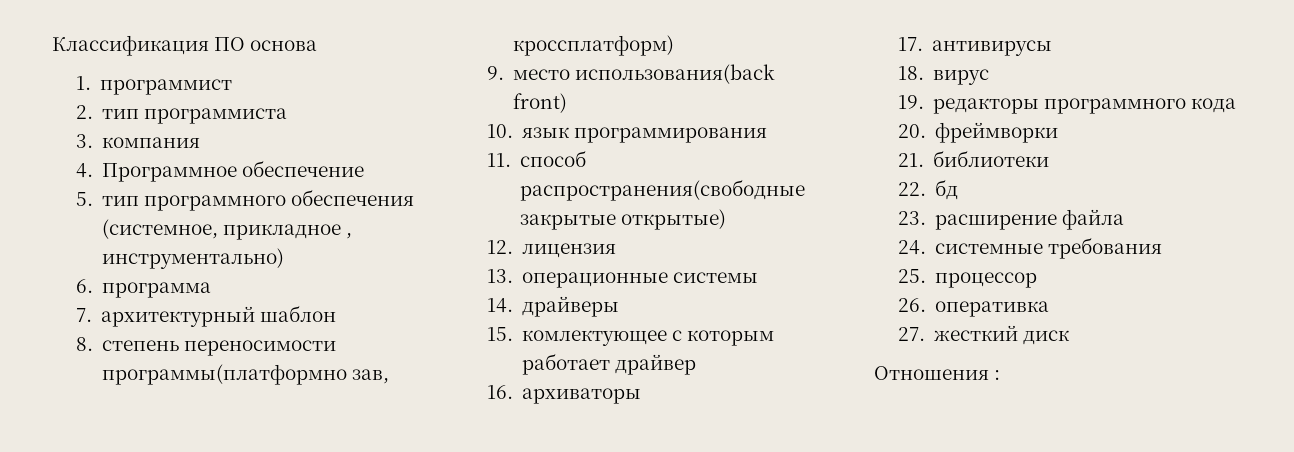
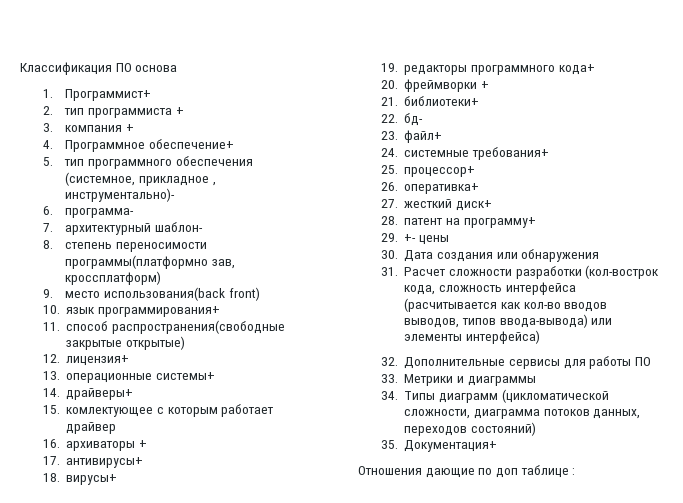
[100,79,233,95] программист -> [65,89,152,101] Программист+
(288, 116) none -> [175,107,184,115] +
(201, 142) none -> [126,124,135,132] +
[242,160,365,177] обеспечение -> [149,139,235,149] обеспечение+
[102,248,285,269] инструментально) -> [65,188,176,202] инструментально)-
[102,282,212,298] программа -> [65,208,135,218] программа-
[260,305,337,322] шаблон -> [155,222,204,232] шаблон-
[574,127,768,143] программирования -> [98,306,221,317] программирования+
[522,243,617,258] лицензия -> [66,355,130,366] лицензия+
[673,272,759,283] системы -> [156,372,216,380] системы+
[522,296,620,317] драйверы -> [66,388,134,400] драйверы+
(642, 396) none -> [139,440,148,448] +
[932,40,1053,56] антивирусы -> [66,457,144,468] антивирусы+
[933,69,990,85] вирус -> [66,474,118,485] вирусы+
[1191,98,1237,113] кода -> [558,64,595,75] кода+
(1059, 132) none -> [481,81,490,89] +
[933,150,1050,167] библиотеки -> [404,96,480,106] библиотеки+
[935,179,959,200] бд -> [404,113,424,126] бд-
[935,209,1125,230] расширение файла -> [404,130,443,143] файл+
[1048,237,1163,259] требования -> [472,147,550,160] требования+
[935,272,1038,288] процессор -> [404,166,476,177] процессор+
[935,301,1050,317] оперативка -> [404,183,480,194] оперативка+
[1023,330,1071,345] [874,366,989,380] диск // Отношения -> [456,200,493,211] [380,216,536,228] [380,233,450,245] [380,249,600,262] [380,265,660,279] [404,282,576,295] [404,298,608,312] [404,314,613,328] [404,330,541,344] [380,356,652,369] [380,374,536,386] [380,389,609,403] [404,409,641,419] [404,422,537,436] [380,440,498,452] [358,465,569,478] диск+ // 28. патент на программу+ // 29. +- цены // 30. Дата создания или обнаружения // 31. Расчет сложности разработки (кол-вострок кода, сложность интерфейса (расчитывается как кол-во вводов выводов, типов ввода-вывода) или элементы интерфейса) // 32. Дополнительные сервисы для работы ПО // 33. Метрики и диаграммы // 34. Типы диаграмм (цикломатической сложности, диаграмма потоков данных, переходов состояний) // 35. Документация+ // Отношения дающие по доп таблице

